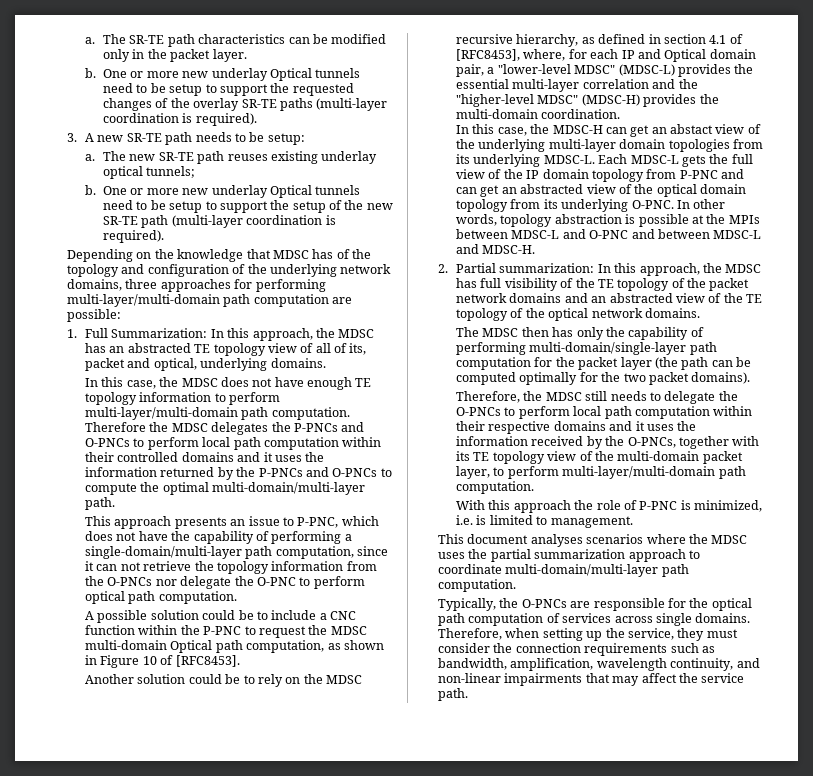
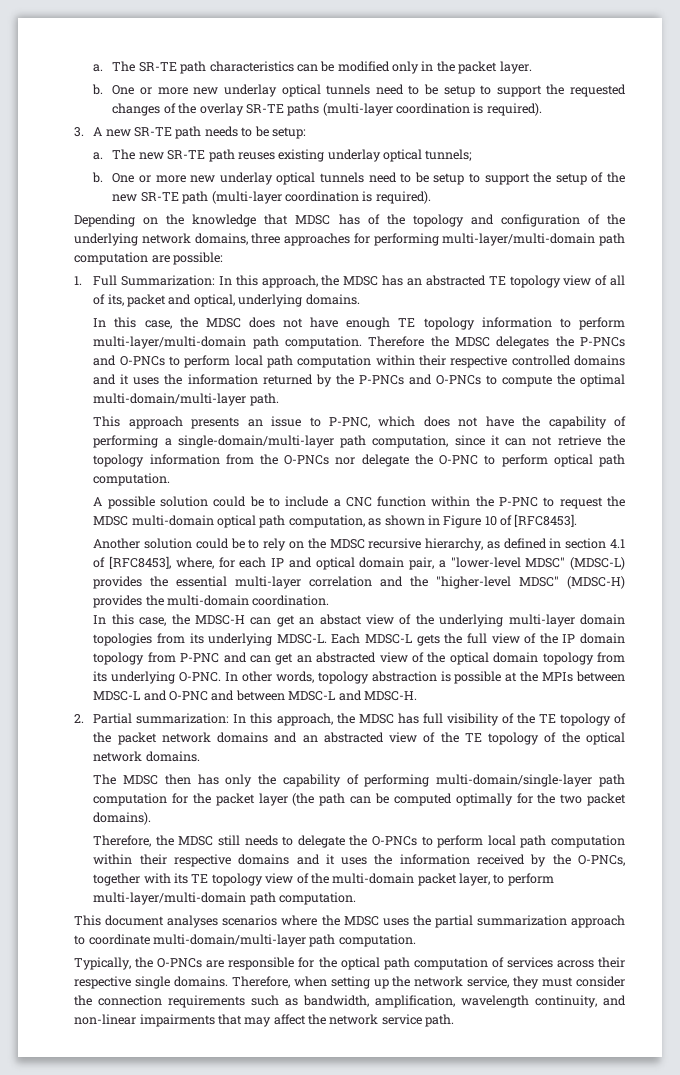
[269,68,312,81] Optical -> [281,84,321,97] optical
[269,185,312,198] Optical -> [276,172,316,185] optical
(115, 457) none -> [450,355,508,368] respective
[170,640,213,653] Optical -> [217,515,257,528] optical
[664,49,707,62] Optical -> [315,557,355,570] optical
[456,500,763,513] [456,515,633,528] // With this approach the role of P-PNC is minimized, i.e. is limited to management. -> (357, 898) none
(653, 619) none -> [597,957,625,968] [74,976,132,989] their respective
(625, 633) none -> [414,976,464,987] network
(698, 678) none -> [329,1014,379,1025] network

